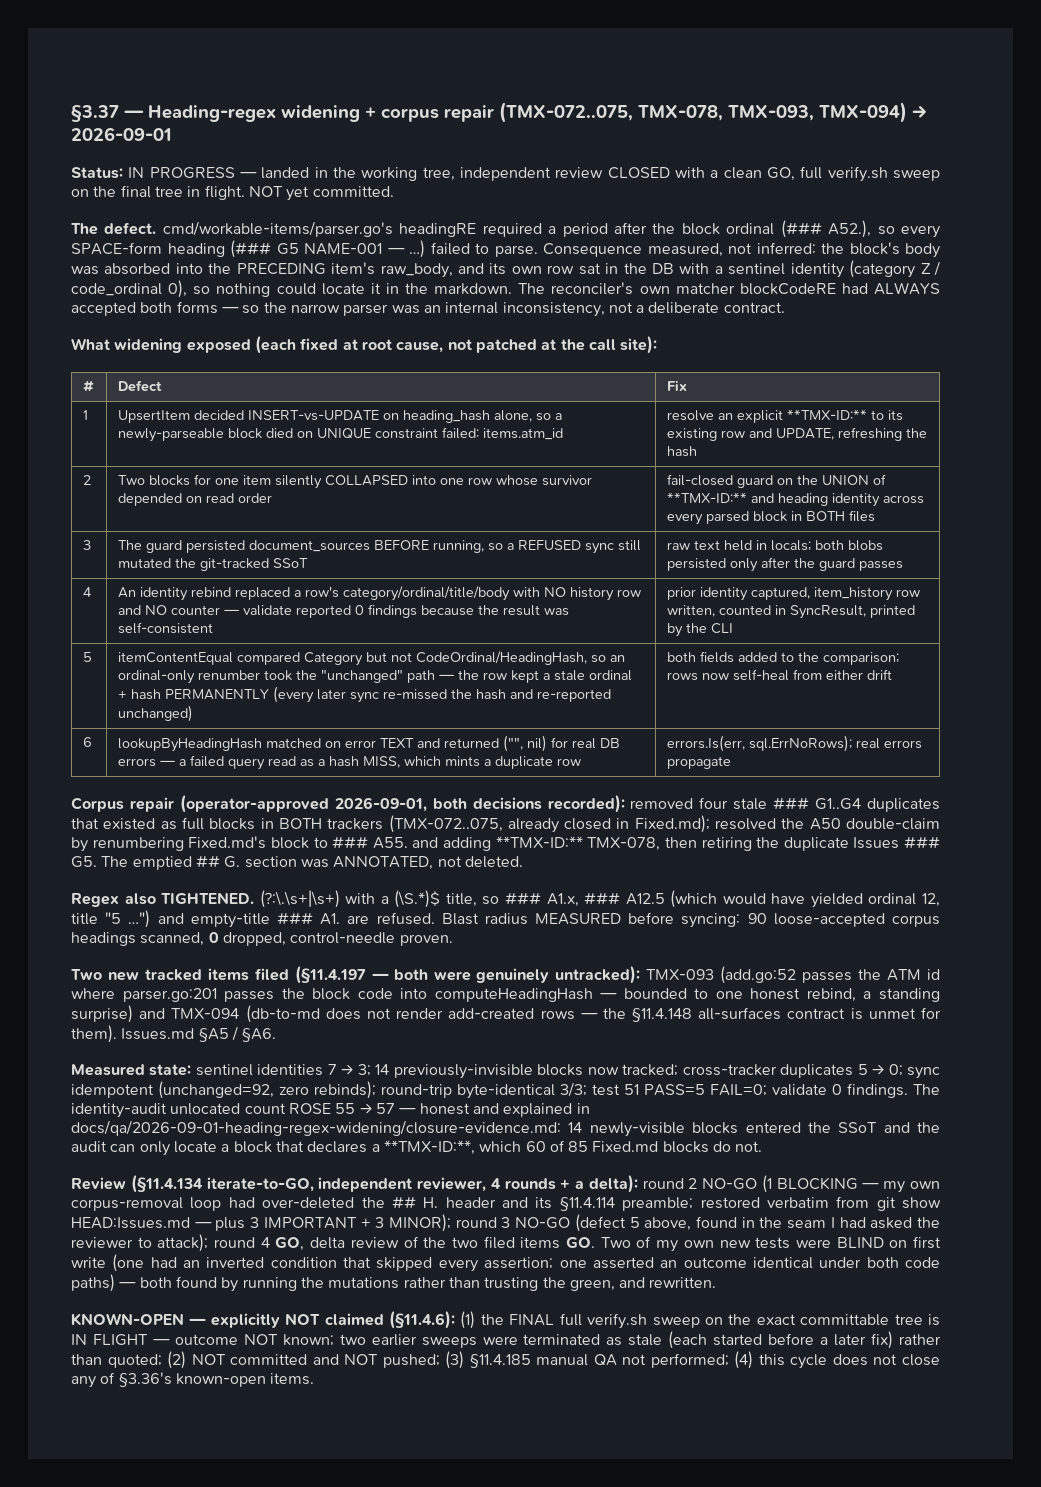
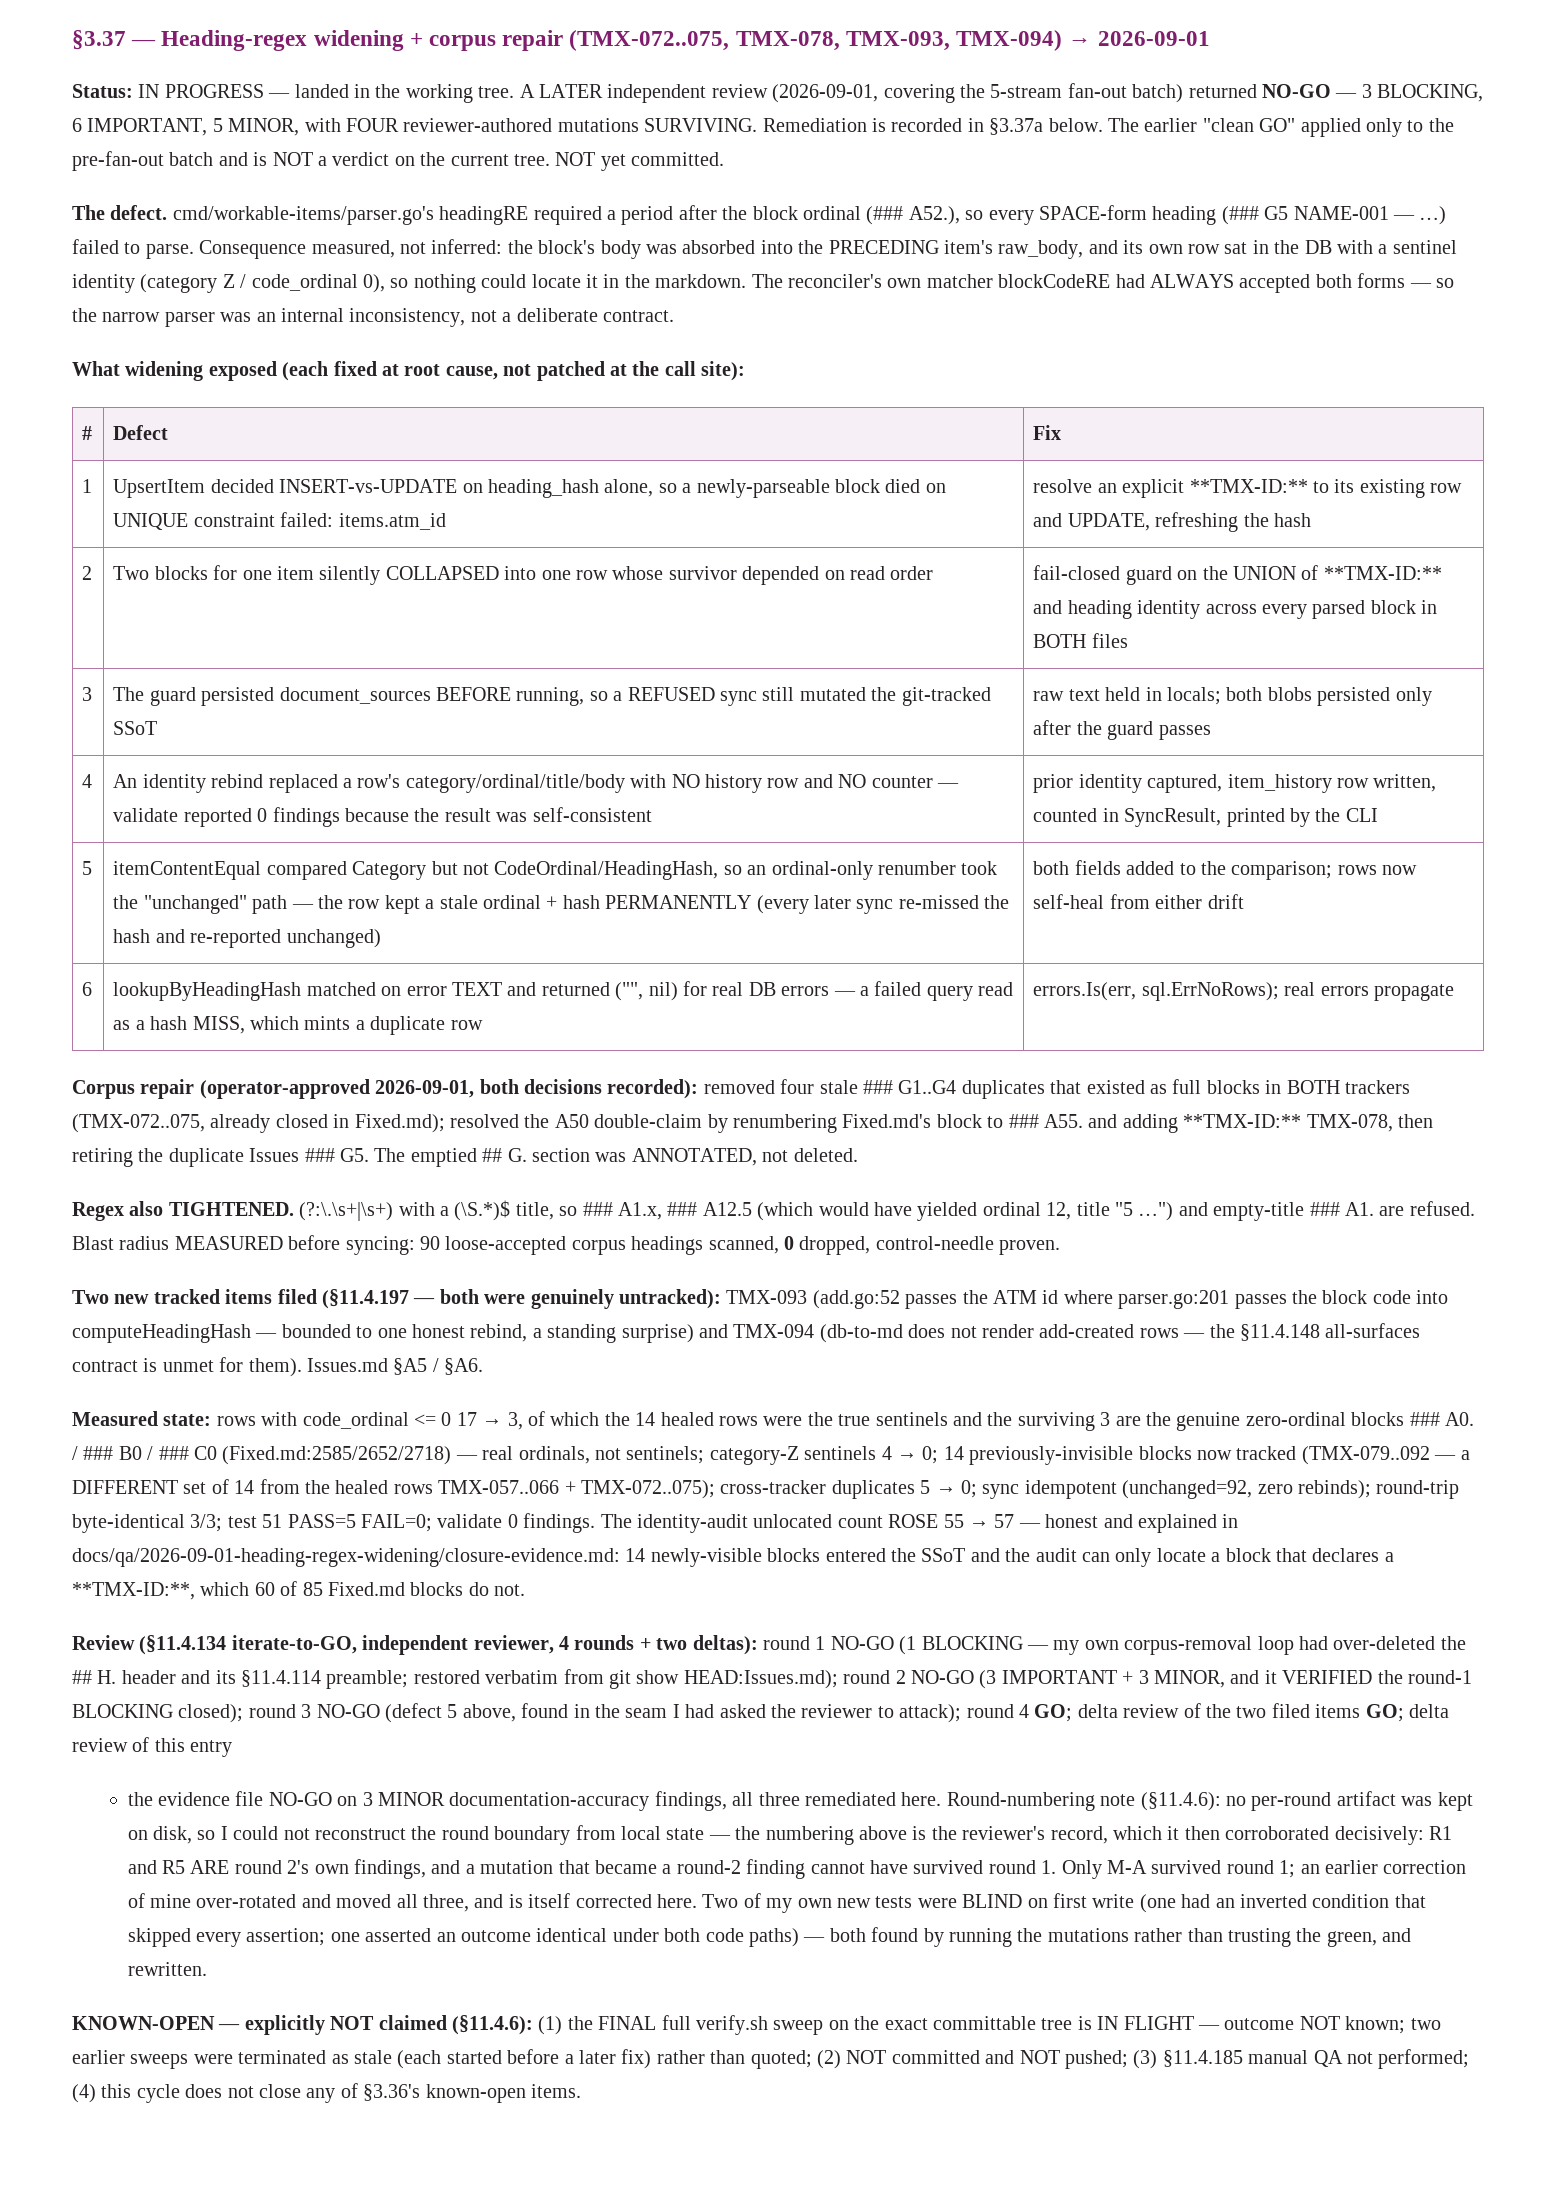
[422,166,941,182] [71,185,245,200] tree, independent review CLOSED with a clean GO, full verify.sh sweep on the final tree in flight. -> [478,83,1484,103] [72,118,1454,137] [72,151,550,171] tree. A LATER independent review (2026-09-01, covering the 5-stream fan-out batch) returned NO-GO — 3 BLOCKING, 6 IMPORTANT, 5 MINOR, with FOUR reviewer-authored mutations SURVIVING. Remediation is recorded in §3.37a below. The earlier "clean GO" applied only to the pre-fan-out batch and is NOT a verdict on the current tree.
[195,1064,679,1079] sentinel identities 7 → 3; 14 previously-invisible blocks now tracked; -> [216,1411,1475,1431] [72,1446,1470,1465] [72,1479,715,1499] rows with code_ordinal <= 0 17 → 3, of which the 14 healed rows were the true sentinels and the surviving 3 are the genuine zero-ordinal blocks ### A0. / ### B0 / ### C0 (Fixed.md:2585/2652/2718) — real ordinals, not sentinels; category-Z sentinels 4 → 0; 14 previously-invisible blocks now tracked (TMX-079..092 — a DIFFERENT set of 14 from the healed rows TMX-057..066 + TMX-072..075);
[575,1175,698,1193] a delta): round 2 -> [656,1635,826,1655] two deltas): round 1
[71,1214,452,1232] HEAD:Issues.md — plus 3 IMPORTANT + 3 MINOR); -> [683,1670,1473,1689] [72,1704,244,1723] HEAD:Issues.md); round 2 NO-GO (3 IMPORTANT + 3 MINOR, and it VERIFIED the round-1 BLOCKING closed);
[275,1237,305,1251] GO, -> [1034,1704,1073,1722] GO;
[566,1237,596,1248] GO. -> [1365,1704,1450,1722] [72,1737,233,1757] [127,1791,1473,1811] [127,1825,1453,1845] [127,1859,1467,1879] [127,1893,698,1912] GO; delta review of this entry // the evidence file NO-GO on 3 MINOR documentation-accuracy findings, all three remediated here. Round-numbering note (§11.4.6): no per-round artifact was kept on disk, so I could not reconstruct the round boundary from local state — the numbering above is the reviewer's record, which it then corroborated decisively: R1 and R5 ARE round 2's own findings, and a mutation that became a round-2 finding cannot have survived round 1. Only M-A survived round 1; an earlier correction of mine over-rotated and moved all three, and is itself corrected here.

